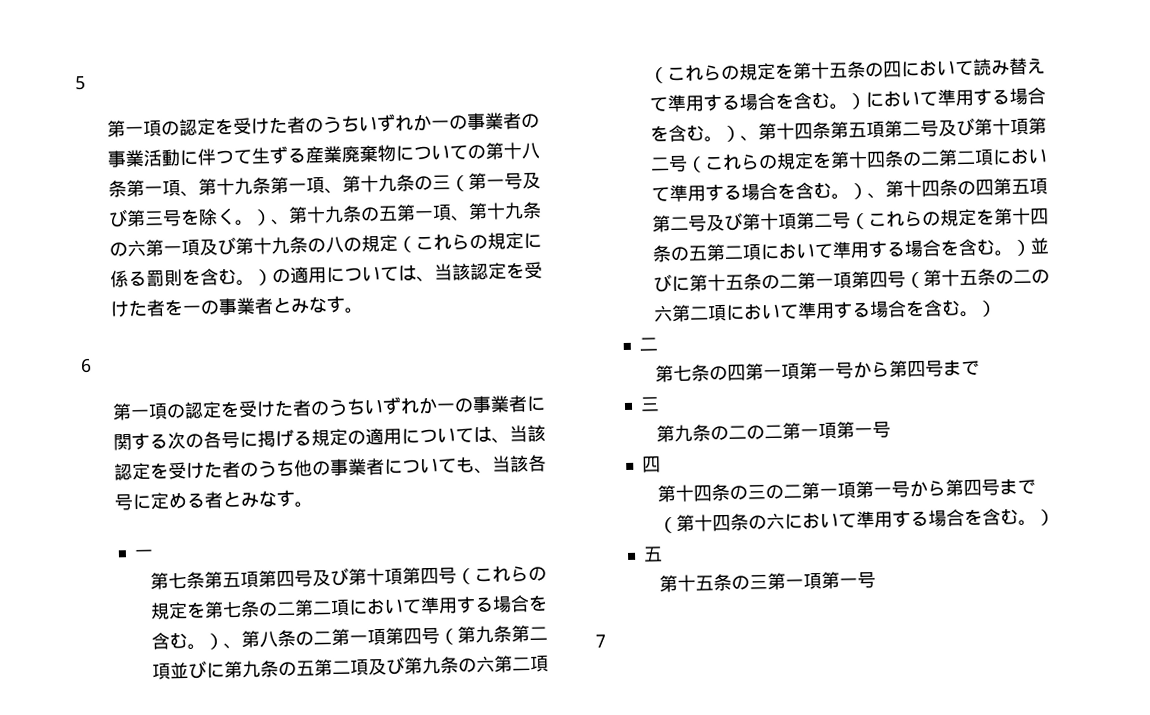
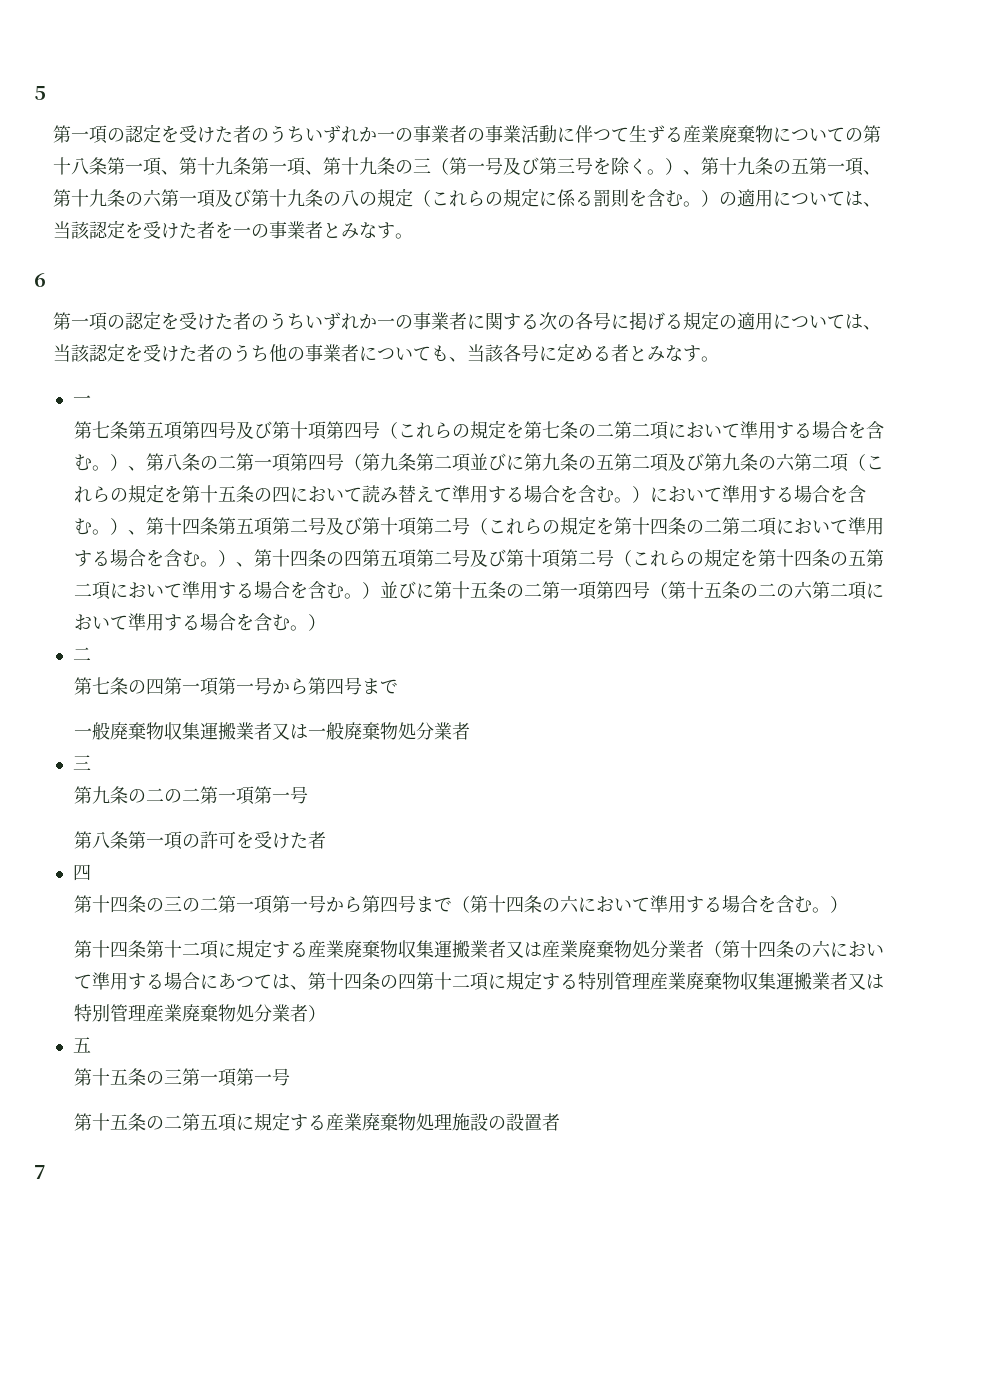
(981, 368) none -> [74,722,471,740] // 一般廃棄物収集運搬業者又は一般廃棄物処分業者
(892, 429) none -> [74,831,327,850] // 第八条第一項の許可を受けた者
(1056, 517) none -> [74,939,885,959] [74,971,885,991] [74,1004,327,1022] // 第十四条第十二項に規定する産業廃棄物収集運搬業者又は産業廃棄物処分業者（第十四条の六において準用する場合にあつては、第十四条の四第十二項に規定する特別管理産業廃棄物収集運搬業者又は特別管理産業廃棄物処分業者）
(877, 580) none -> [74,1112,561,1132] // 第十五条の二第五項に規定する産業廃棄物処理施設の設置者

